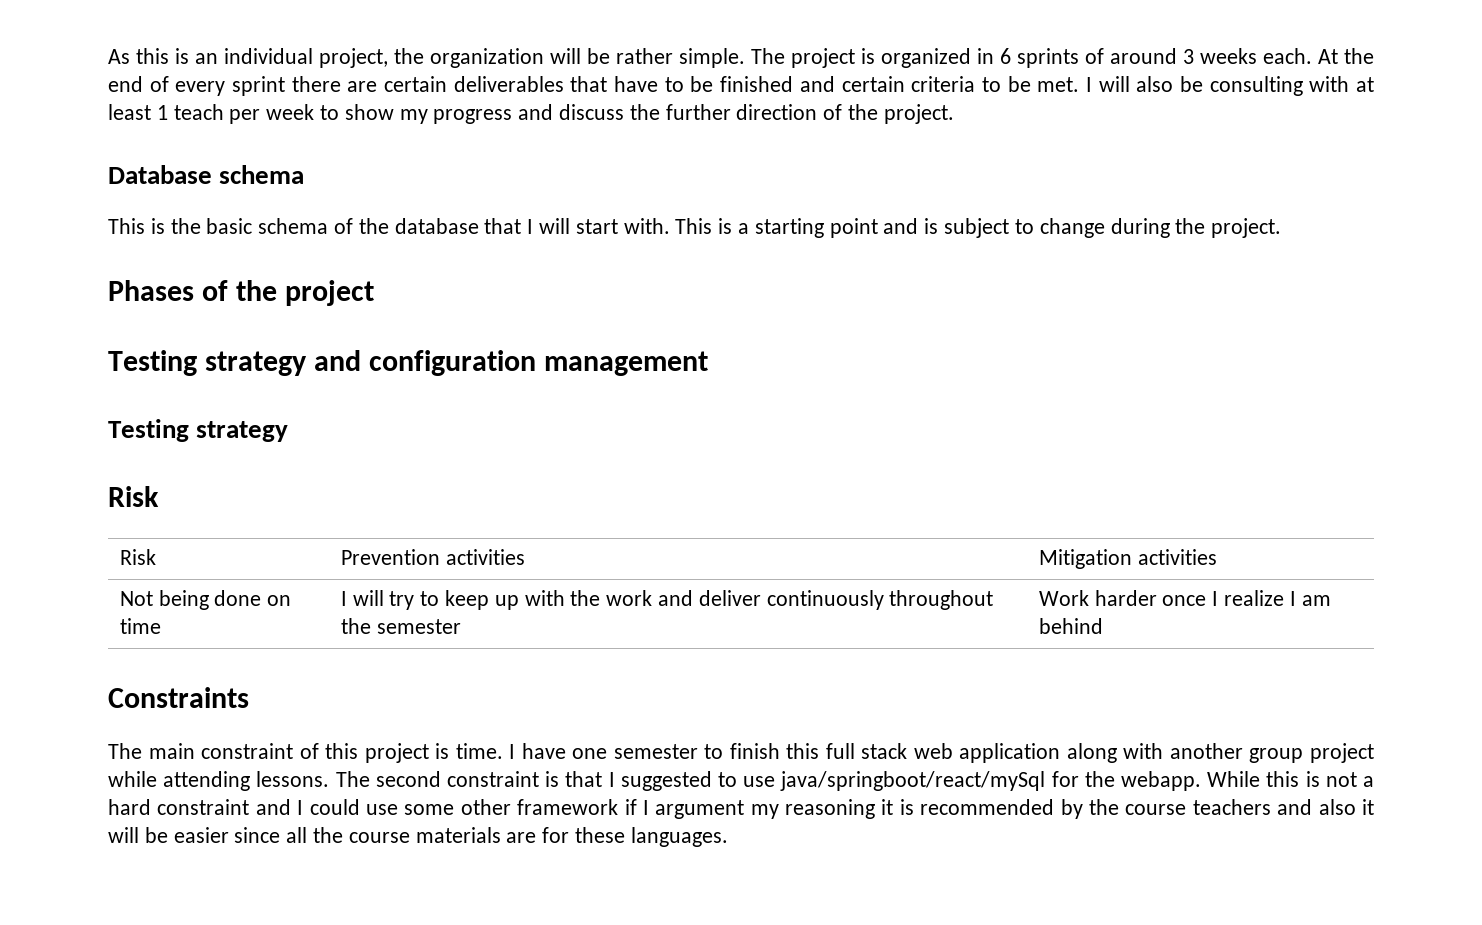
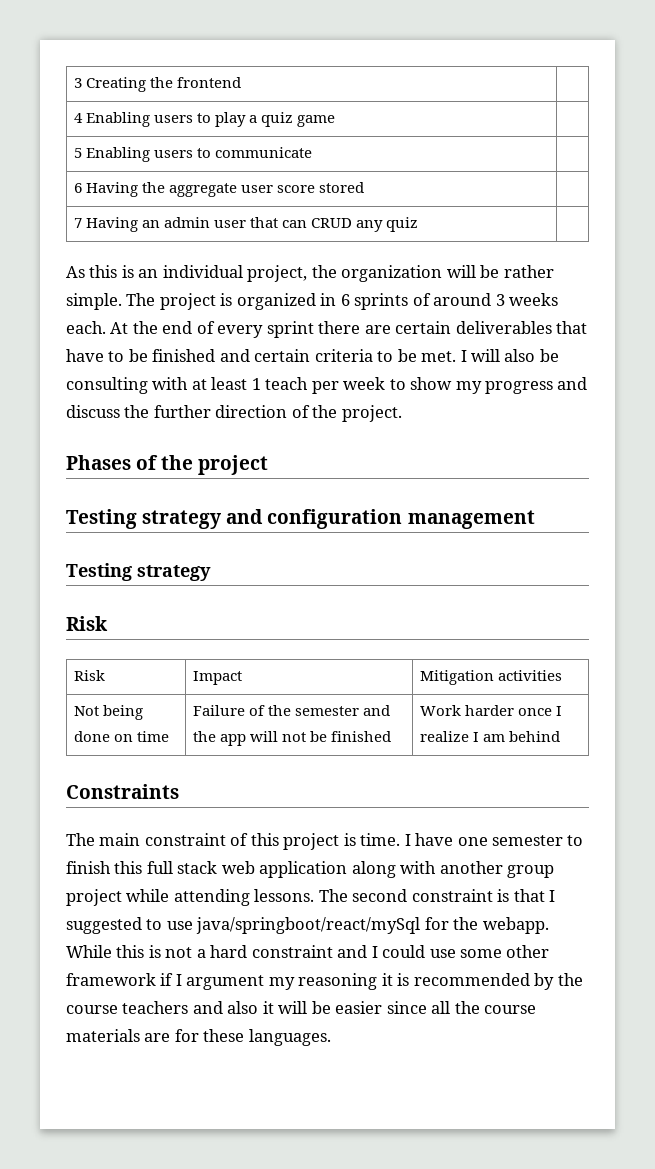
(108, 56) none -> [73,77,241,92] [73,112,336,127] [73,147,312,162] [73,182,364,197] [73,217,419,232] 3 Creating the frontend | // 4 Enabling users to play a quiz game | // 5 Enabling users to communicate | // 6 Having the aggregate user score stored | // 7 Having an admin user that can CRUD any quiz | //
[108,165,305,184] [108,218,1282,238] // Database schema // This is the basic schema of the database that I will start with. This is a starting point and is subject to change during the project. -> (402, 413) none
[340,549,525,565] Prevention activities -> [192,671,242,685] Impact
[340,590,994,610] [340,618,461,634] I will try to keep up with the work and deliver continuously throughout the semester -> [192,705,390,716] [192,731,391,746] Failure of the semester and the app will not be finished

